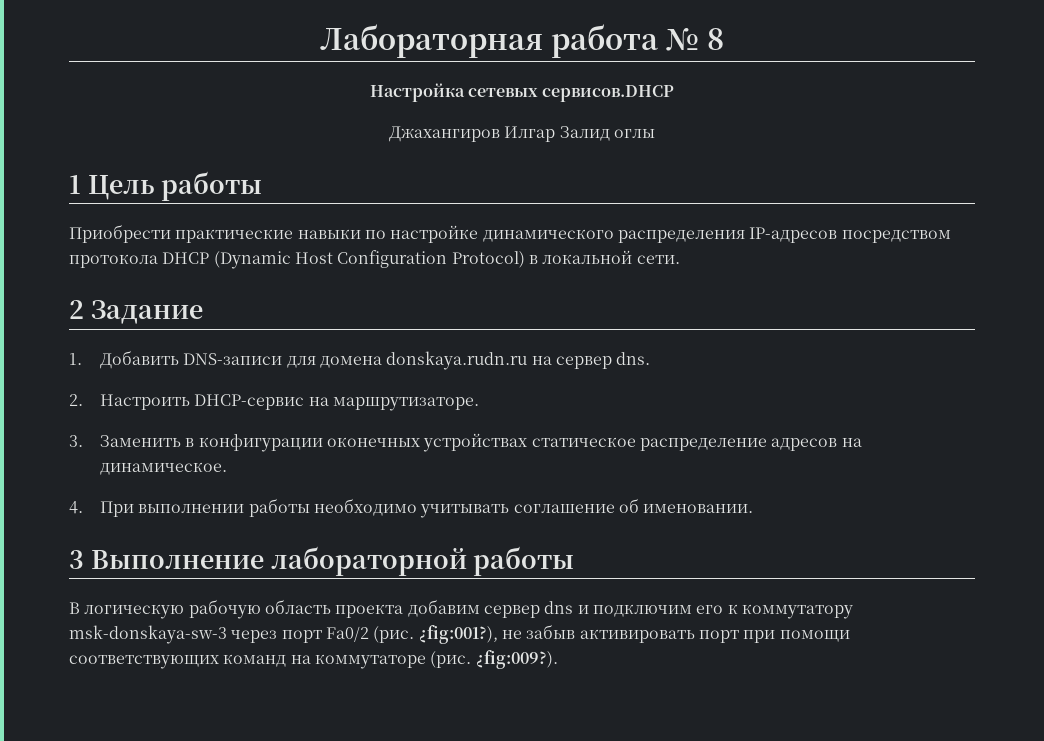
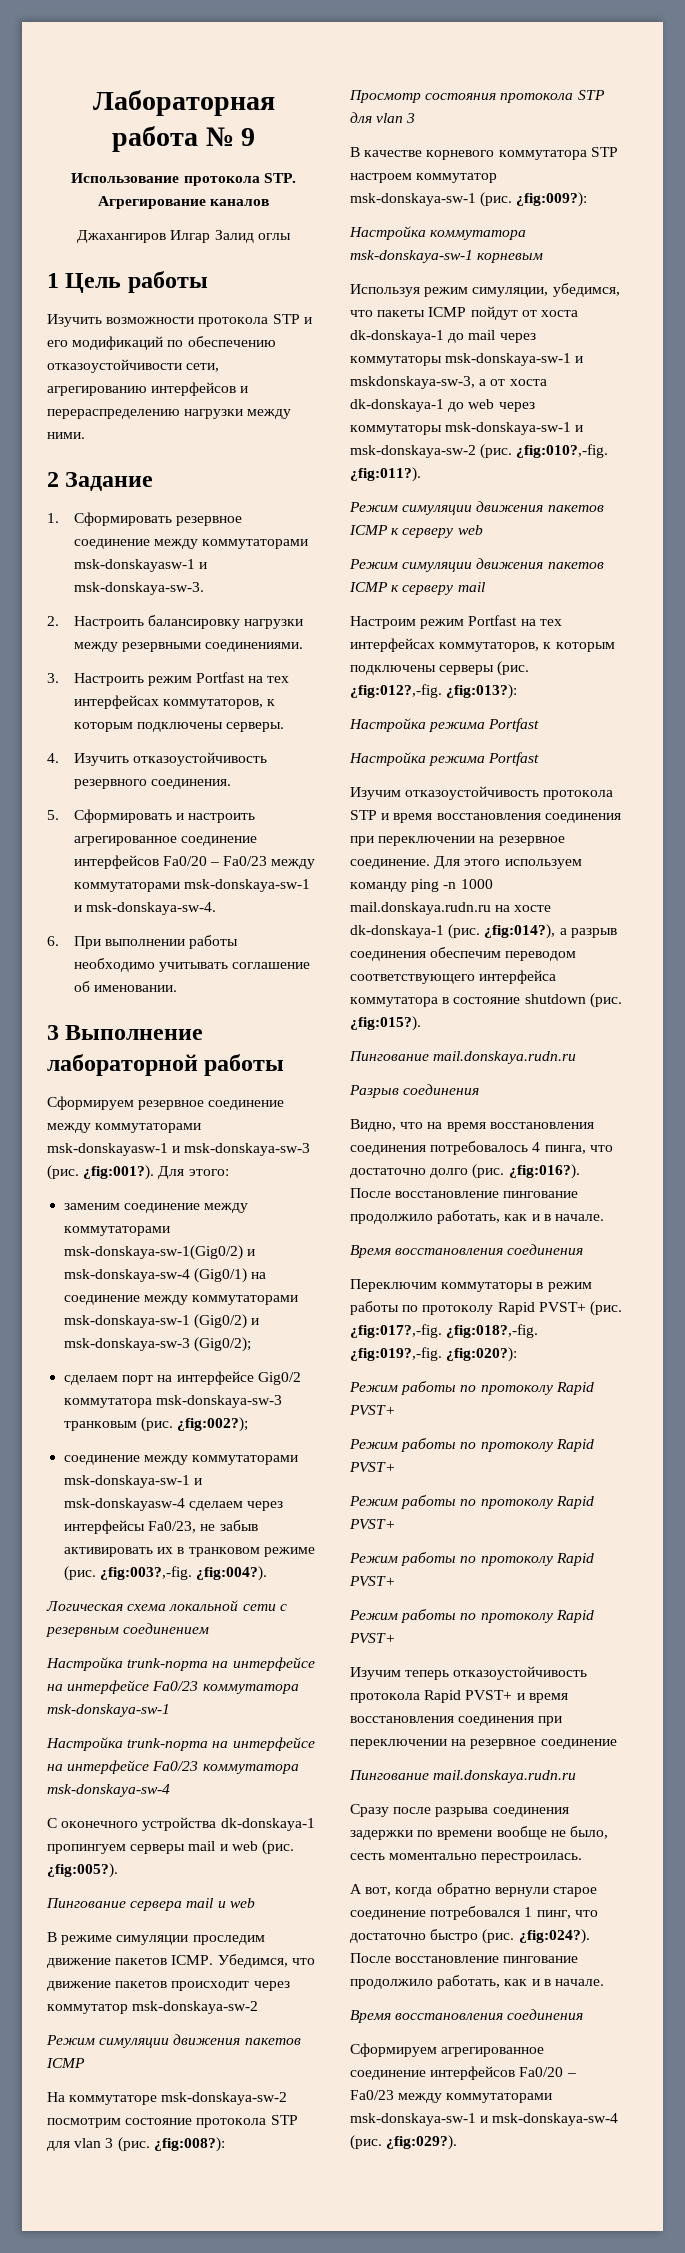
[706,28,724,50] [369,83,675,102] 8 // Настройка сетевых сервисов.DHCP -> [241,128,256,146] [71,173,296,186] [97,196,270,209] 9 // Использование протокола STP. Агрегирование каналов
[69,224,951,243] [69,250,680,269] [69,300,203,324] [69,350,651,370] [69,394,480,411] [69,433,862,452] [100,462,228,475] [69,501,83,514] Приобрести практические навыки по настройке динамического распределения IP-адресов посредством протокола DHCP (Dynamic Host Configuration Protocol) в локальной сети. // 2 Задание // 1. Добавить DNS-записи для домена donskaya.rudn.ru на сервер dns. // 2. Настроить DHCP-сервис на маршрутизаторе. // 3. Заменить в конфигурации оконечных устройствах статическое распределение адресов на динамическое. // 4. -> [47,314,312,327] [47,336,276,350] [47,359,220,373] [47,382,249,396] [47,409,292,419] [47,432,85,439] [47,472,154,491] [47,512,242,526] [73,539,308,549] [73,559,207,572] [73,582,204,595] [47,615,303,629] [73,642,303,652] [47,672,290,686] [73,695,275,709] [73,722,284,732] [47,752,267,766] [73,779,231,789] [47,809,255,823] [73,836,257,846] [73,855,316,869] [73,879,310,892] [73,902,216,915] [47,936,59,946] Изучить возможности протокола STP и его модификаций по обеспечению отказоустойчивости сети, агрегированию интерфейсов и перераспределению нагрузки между ними. // 2 Задание // 1. Сформировать резервное соединение между коммутаторами msk-donskayasw-1 и msk-donskaya-sw-3. // 2. Настроить балансировку нагрузки между резервными соединениями. // 3. Настроить режим Portfast на тех интерфейсах коммутаторов, к которым подключены серверы. // 4. Изучить отказоустойчивость резервного соединения. // 5. Сформировать и настроить агрегированное соединение интерфейсов Fa0/20 – Fa0/23 между коммутаторами msk-donskaya-sw-1 и msk-donskaya-sw-4. // 6.
[69,599,853,619] [69,624,850,644] [69,650,558,669] В логическую рабочую область проекта добавим сервер dns и подключим его к коммутатору msk-donskaya-sw-3 через порт Fa0/2 (рис. ¿fig:001?), не забыв активировать порт при помощи соответствующих команд на коммутаторе (рис. ¿fig:009?). -> [47,1096,285,1110] [47,1123,202,1133] [47,1143,311,1156] [47,1165,229,1180] [64,1203,249,1213] [64,1226,171,1236] [64,1245,256,1260] [64,1268,267,1283] [64,1295,299,1305] [64,1314,260,1329] [64,1337,252,1352] [64,1371,301,1385] [64,1395,283,1408] [64,1417,249,1432] [64,1455,299,1465] [64,1475,203,1488] [64,1498,284,1511] [64,1520,258,1534] [64,1547,315,1557] [64,1566,268,1581] [46,1600,287,1611] [46,1623,210,1637] [46,1657,315,1671] [47,1680,299,1694] [47,1704,170,1717] [46,1737,315,1751] [47,1760,299,1774] [47,1784,170,1797] [47,1817,315,1831] [47,1840,294,1855] [47,1863,118,1878] [46,1898,255,1911] [47,1932,265,1945] [47,1954,315,1968] [47,1981,290,1991] [47,2001,259,2014] [46,2034,301,2048] [46,2058,85,2068] [47,2092,288,2105] [47,2115,298,2128] [47,2137,225,2152] [349,90,605,103] [350,112,416,123] [350,147,618,160] [350,173,498,183] [350,192,588,207] [349,226,527,240] [350,250,544,263] [350,283,620,297] [350,306,578,320] [350,330,536,343] [350,353,584,366] [350,376,547,389] [350,399,535,412] [350,422,584,435] [350,444,609,459] [350,467,421,482] [349,501,604,515] [349,525,483,538] [349,558,604,572] [349,582,485,595] [350,615,562,629] [350,638,615,652] [350,661,530,676] [350,684,518,699] [349,718,540,732] [349,752,540,766] [350,786,614,800] [350,810,621,823] [350,836,565,846] [350,856,582,869] [350,879,493,892] [350,902,552,915] [350,924,617,939] [350,947,577,961] [350,970,557,984] [350,993,622,1008] [350,1016,421,1031] [349,1051,577,1064] [349,1084,480,1098] [350,1119,594,1132] [350,1141,613,1155] [350,1164,580,1179] [350,1188,579,1198] [350,1210,604,1224] [350,1244,584,1258] [350,1279,592,1292] [350,1301,622,1316] [350,1324,539,1338] [350,1347,518,1362] [349,1381,594,1395] [349,1405,395,1415] [349,1438,594,1452] [349,1462,395,1472] [349,1495,594,1509] [349,1519,395,1529] [349,1552,594,1566] [349,1576,395,1586] [349,1609,594,1623] [349,1633,395,1643] [350,1666,588,1680] [350,1690,568,1703] [350,1716,563,1726] [350,1739,617,1749] [349,1770,577,1783] [350,1804,569,1817] [350,1826,608,1840] [350,1853,583,1863] [350,1883,597,1897] [350,1906,598,1920] [350,1929,590,1944] [350,1953,579,1963] [350,1975,604,1989] [350,2009,584,2023] [350,2043,545,2057] [350,2066,576,2080] [350,2090,553,2103] [350,2113,619,2126] [350,2135,458,2150] Сформируем резервное соединение между коммутаторами msk-donskayasw-1 и msk-donskaya-sw-3 (рис. ¿fig:001?). Для этого: // заменим соединение между коммутаторами msk-donskaya-sw-1(Gig0/2) и msk-donskaya-sw-4 (Gig0/1) на соединение между коммутаторами msk-donskaya-sw-1 (Gig0/2) и msk-donskaya-sw-3 (Gig0/2); // сделаем порт на интерфейсе Gig0/2 коммутатора msk-donskaya-sw-3 транковым (рис. ¿fig:002?); // соединение между коммутаторами msk-donskaya-sw-1 и msk-donskayasw-4 сделаем через интерфейсы Fa0/23, не забыв активировать их в транковом режиме (рис. ¿fig:003?,-fig. ¿fig:004?). // Логическая схема локальной сети с резервным соединением // Настройка trunk-порта на интерфейсе на интерфейсе Fa0/23 коммутатора msk-donskaya-sw-1 // Настройка trunk-порта на интерфейсе на интерфейсе Fa0/23 коммутатора msk-donskaya-sw-4 // С оконечного устройства dk-donskaya-1 пропингуем серверы mail и web (рис. ¿fig:005?). // Пингование сервера mail и web // В режиме симуляции проследим движение пакетов ICMP. Убедимся, что движение пакетов происходит через коммутатор msk-donskaya-sw-2 // Режим симуляции движения пакетов ICMP // На коммутаторе msk-donskaya-sw-2 посмотрим состояние протокола STP для vlan 3 (рис. ¿fig:008?): // Просмотр состояния протокола STP для vlan 3 // В качестве корневого коммутатора STP настроем коммутатор msk-donskaya-sw-1 (рис. ¿fig:009?): // Настройка коммутатора msk-donskaya-sw-1 корневым // Используя режим симуляции, убедимся, что пакеты ICMP пойдут от хоста dk-donskaya-1 до mail через коммутаторы msk-donskaya-sw-1 и mskdonskaya-sw-3, а от хоста dk-donskaya-1 до web через коммутаторы msk-donskaya-sw-1 и msk-donskaya-sw-2 (рис. ¿fig:010?,-fig. ¿fig:011?). // Режим симуляции движения пакетов ICMP к серверу web // Режим симуляции движения пакетов ICMP к серверу mail // Настроим режим Portfast на тех интерфейсах коммутаторов, к которым подключены серверы (рис. ¿fig:012?,-fig. ¿fig:013?): // Настройка режима Portfast // Настройка режима Portfast // Изучим отказоустойчивость протокола STP и время восстановления соединения при переключении на резервное соединение. Для этого используем команду ping -n 1000 mail.donskaya.rudn.ru на хосте dk-donskaya-1 (рис. ¿fig:014?), а разрыв соединения обеспечим переводом соответствующего интерфейса коммутатора в состояние shutdown (рис. ¿fig:015?). // Пингование mail.donskaya.rudn.ru // Разрыв соединения // Видно, что на время восстановления соединения потребовалось 4 пинга, что достаточно долго (рис. ¿fig:016?). После восстановление пингование продолжило работать, как и в начале. // Время восстановления соединения // Переключим коммутаторы в режим работы по протоколу Rapid PVST+ (рис. ¿fig:017?,-fig. ¿fig:018?,-fig. ¿fig:019?,-fig. ¿fig:020?): // Режим работы по протоколу Rapid PVST+ // Режим работы по протоколу Rapid PVST+ // Режим работы по протоколу Rapid PVST+ // Режим работы по протоколу Rapid PVST+ // Режим работы по протоколу Rapid PVST+ // Изучим теперь отказоустойчивость протокола Rapid PVST+ и время восстановления соединения при переключении на резервное соединение // Пингование mail.donskaya.rudn.ru // Сразу после разрыва соединения задержки по времени вообще не было, сесть моментально перестроилась. // А вот, когда обратно вернули старое соединение потребовался 1 пинг, что достаточно быстро (рис. ¿fig:024?). После восстановление пингование продолжило работать, как и в начале. // Время восстановления соединения // Сформируем агрегированное соединение интерфейсов Fa0/20 – Fa0/23 между коммутаторами msk-donskaya-sw-1 и msk-donskaya-sw-4 (рис. ¿fig:029?).

